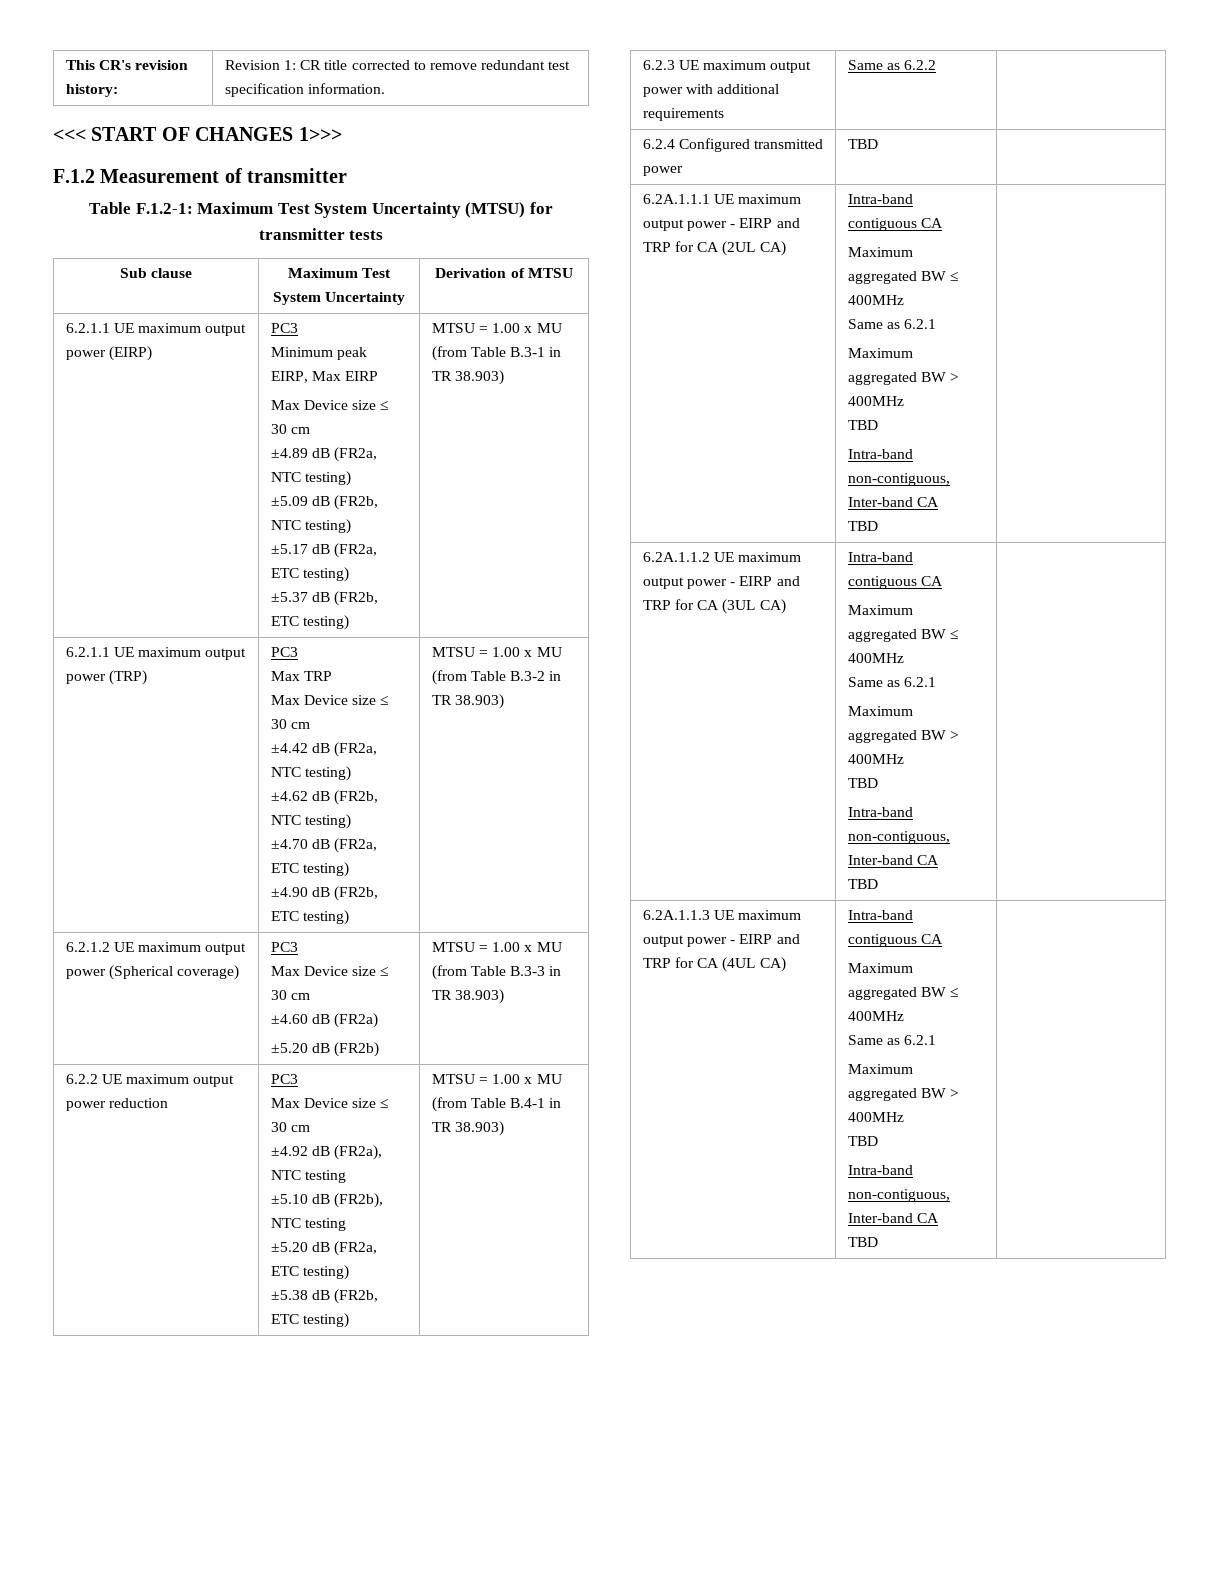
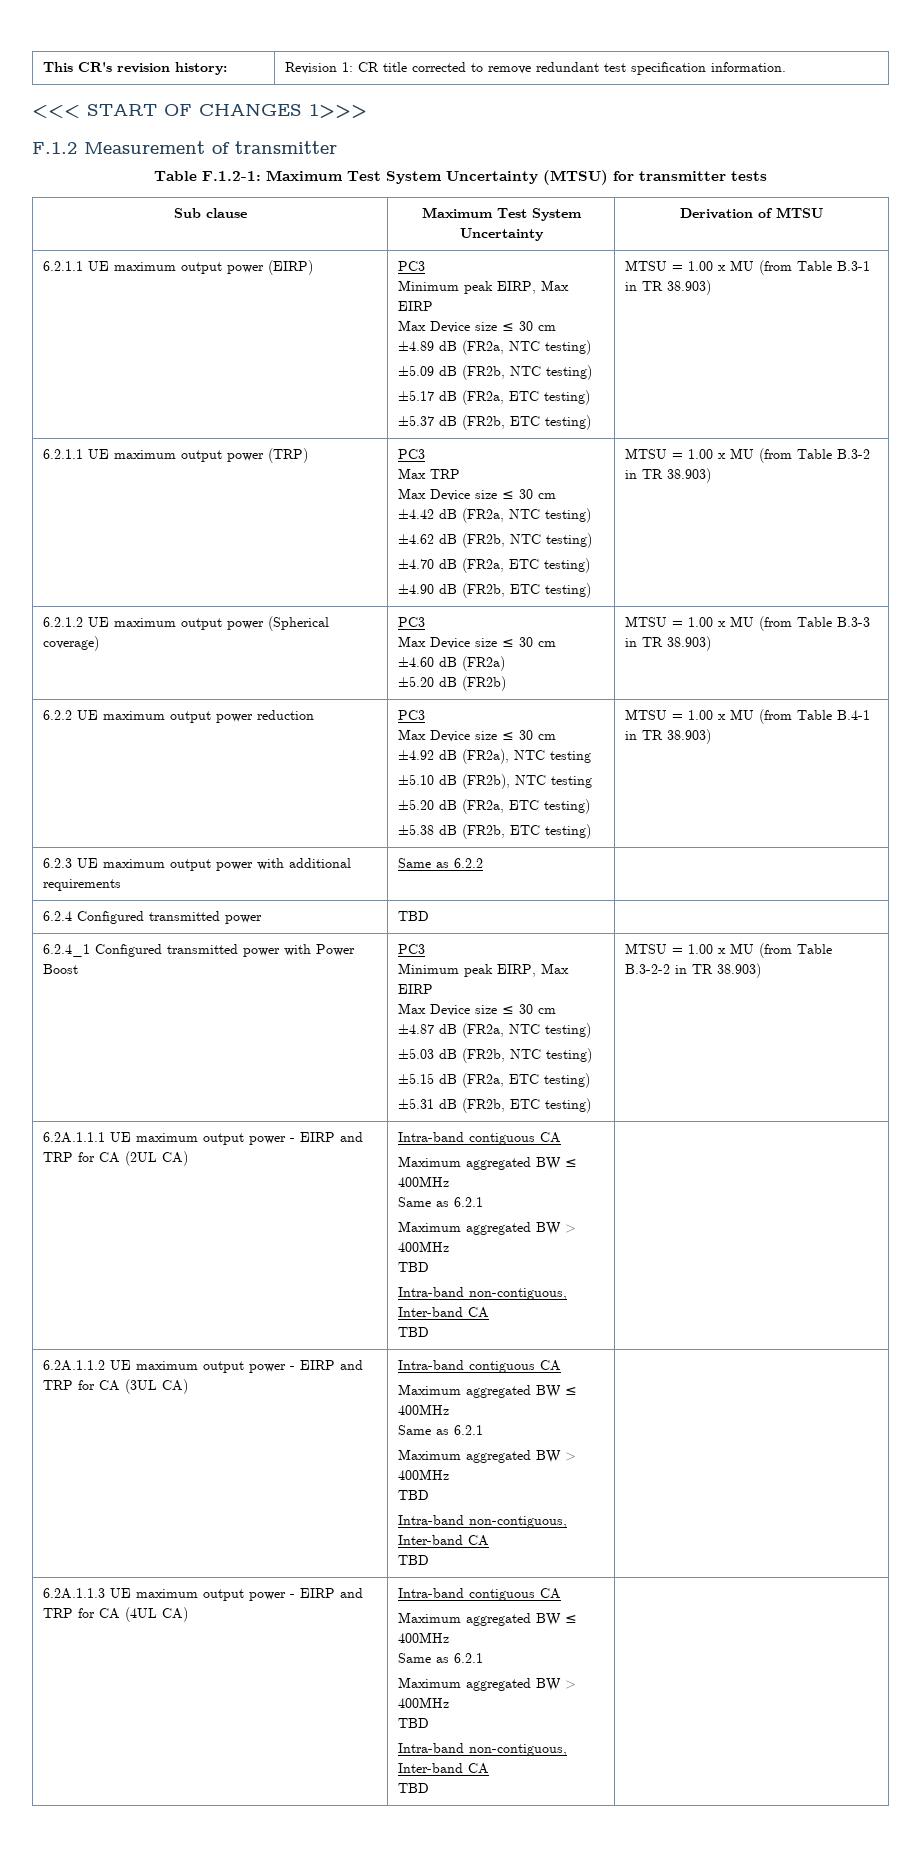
(878, 144) none -> [43,944,356,957] [43,964,79,974] [398,944,426,954] [398,963,570,977] [398,984,434,994] [398,1003,557,1016] [398,1023,592,1038] [398,1048,593,1063] [398,1073,591,1088] [398,1098,592,1113] [625,943,833,958] [625,963,762,978] // 6.2.4_1 Configured transmitted power with Power Boost | PC3 // Minimum peak EIRP, Max EIRP // Max Device size ≤ 30 cm // ±4.87 dB (FR2a, NTC testing) // ±5.03 dB (FR2b, NTC testing) // ±5.15 dB (FR2a, ETC testing) // ±5.31 dB (FR2b, ETC testing) | MTSU = 1.00 x MU (from Table B.3-2-2 in TR 38.903)

